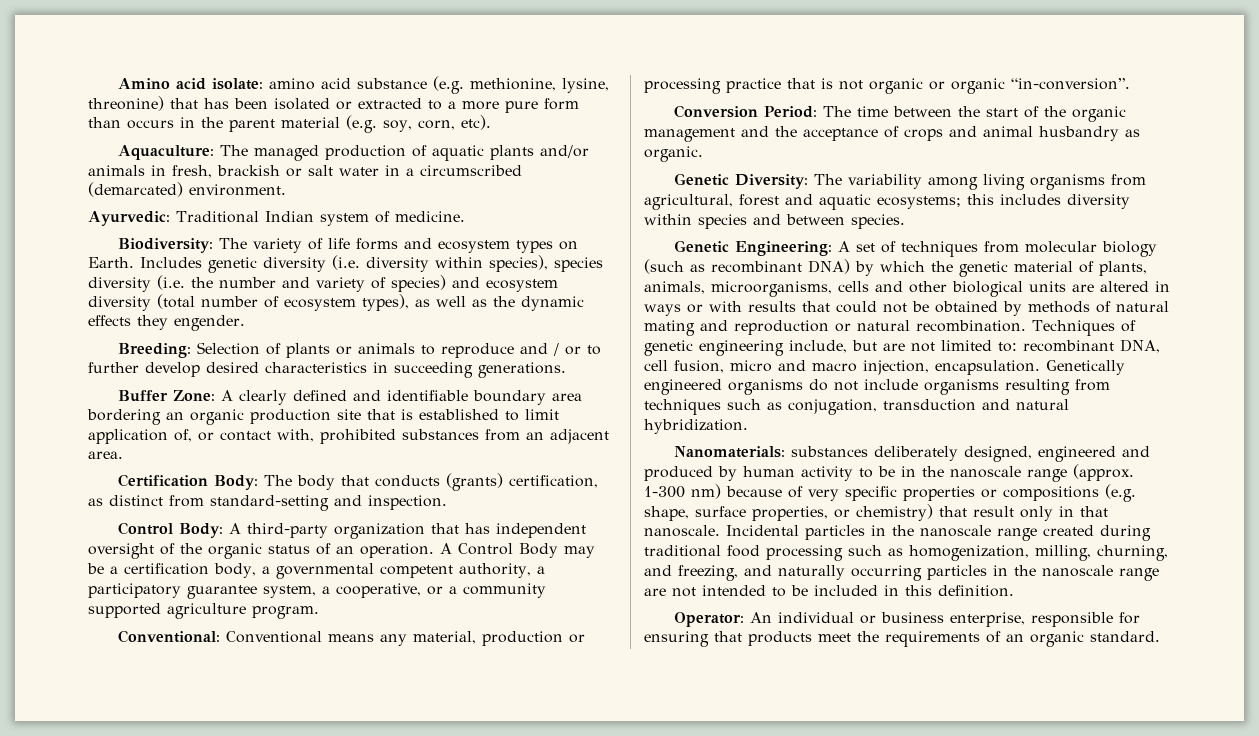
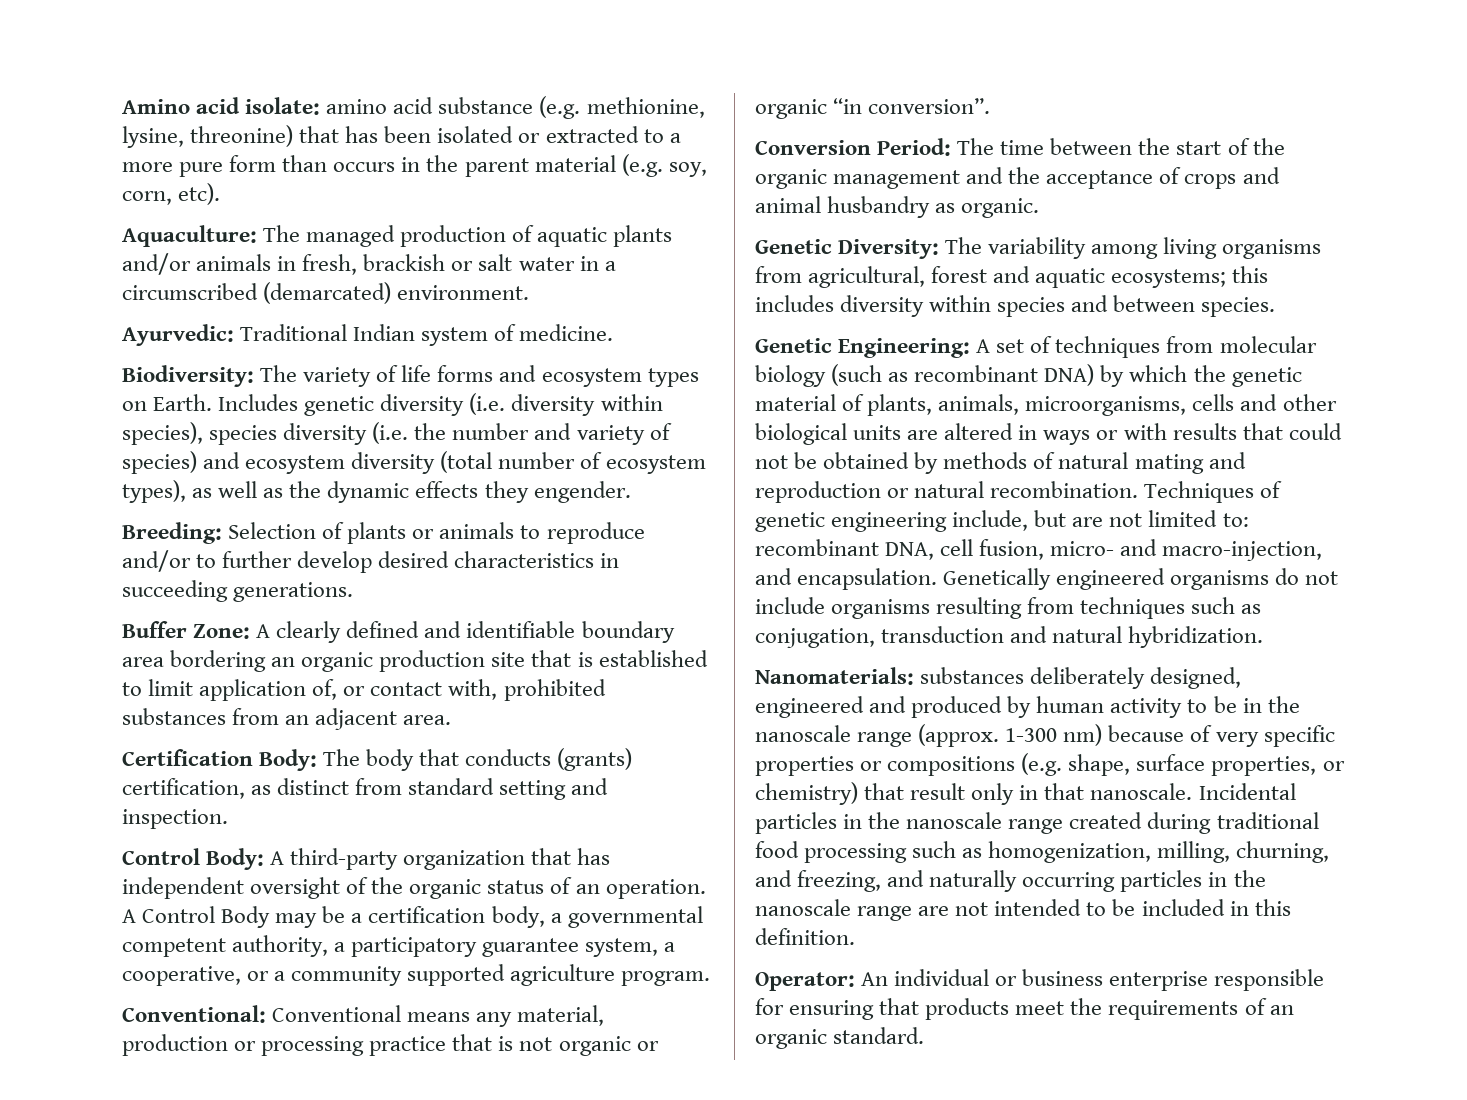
[519,343,581,356] and / or -> [122,550,191,572] and/or
[210,495,329,511] standard-setting -> [408,778,567,800] standard setting
[1011,78,1130,90] “in-conversion”. -> [833,98,991,114] “in conversion”.
[730,360,929,375] micro and macro injection, -> [1050,539,1323,561] [755,568,792,585] micro- and macro-injection, and
[949,612,1025,627] enterprise, -> [1109,971,1209,991] enterprise

